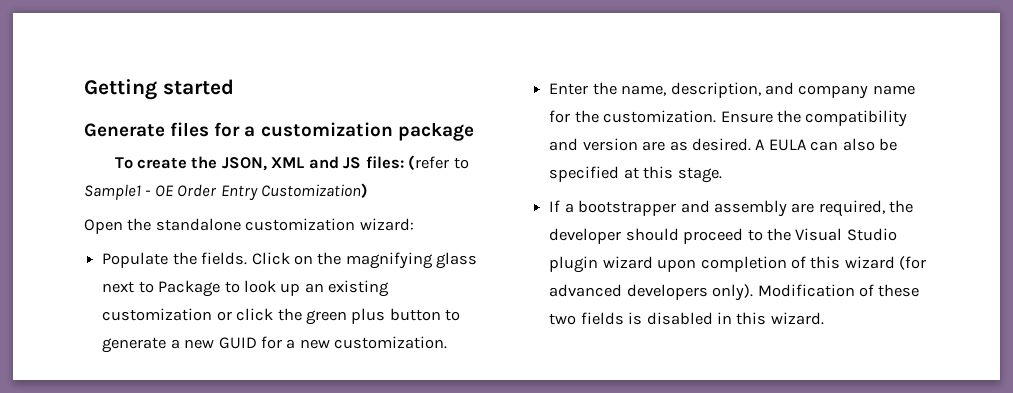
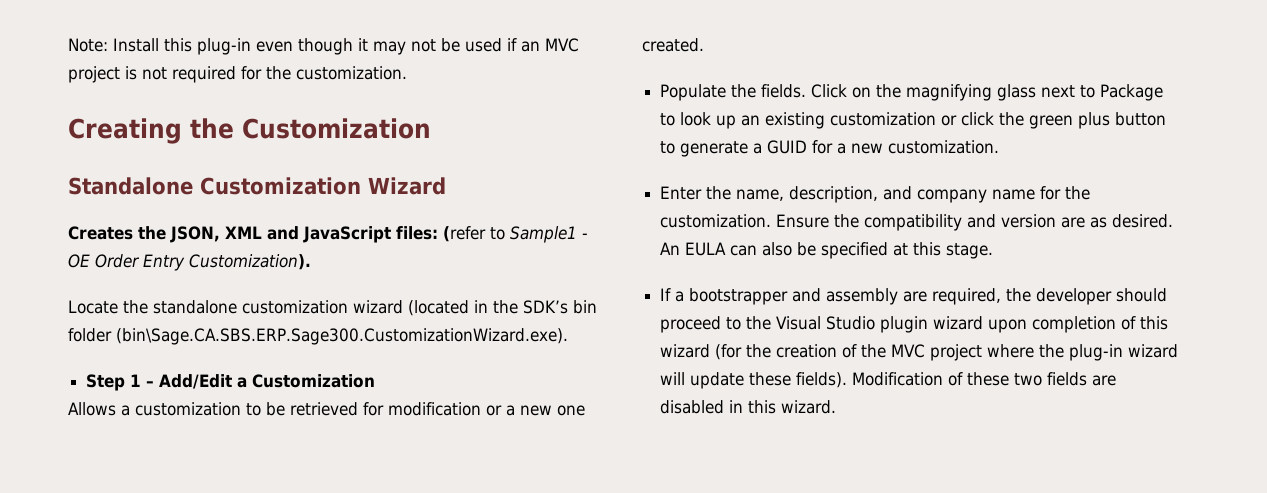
[84,79,234,100] [84,122,474,141] [114,157,188,169] Getting started // Generate files for a customization package // To create -> [68,38,579,55] [68,66,407,83] [68,118,431,144] [68,177,446,195] [68,226,133,240] Note: Install this plug-in even though it may not be used if an MVC project is not required for the customization. // Creating the Customization // Standalone Customization Wizard // Creates
[343,157,362,169] JS -> [303,226,391,243] JavaScript
[261,183,369,198] [84,219,123,234] Customization) // Open -> [189,254,311,270] [68,300,118,314] Customization). // Locate
[359,218,414,231] wizard: -> [353,300,597,316] [68,328,568,345] [86,374,376,391] [68,402,585,416] [642,38,704,52] wizard (located in the SDK’s bin folder (bin\Sage.CA.SBS.ERP.Sage300.CustomizationWizard.exe). // Step 1 – Add/Edit a Customization // Allows a customization to be retrieved for modification or a new one created.
[184,339,215,349] new -> (763, 148) none
[755,139,766,150] A -> [660,242,681,255] An
[549,284,754,301] advanced developers only). -> [746,344,1179,361] [660,372,848,389] the creation of the MVC project where the plug-in wizard will update these fields).
[628,312,643,325] is -> [1092,375,1117,386] are

